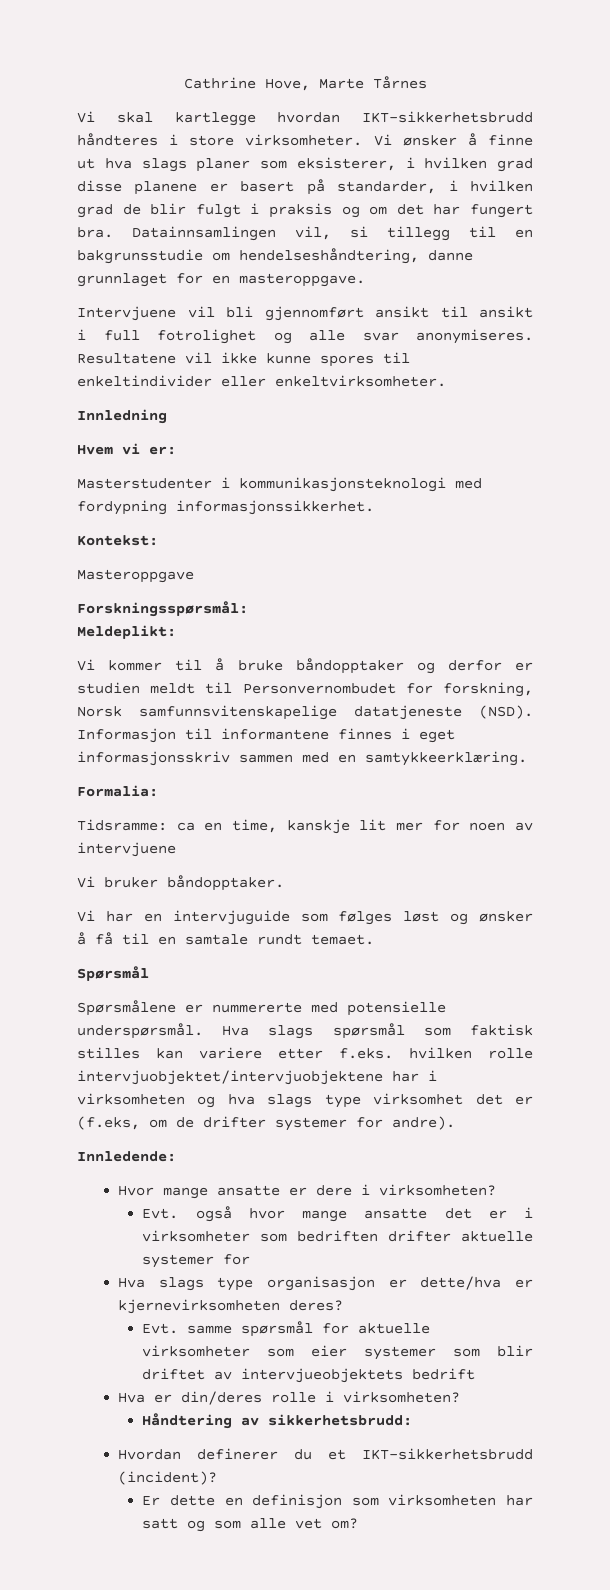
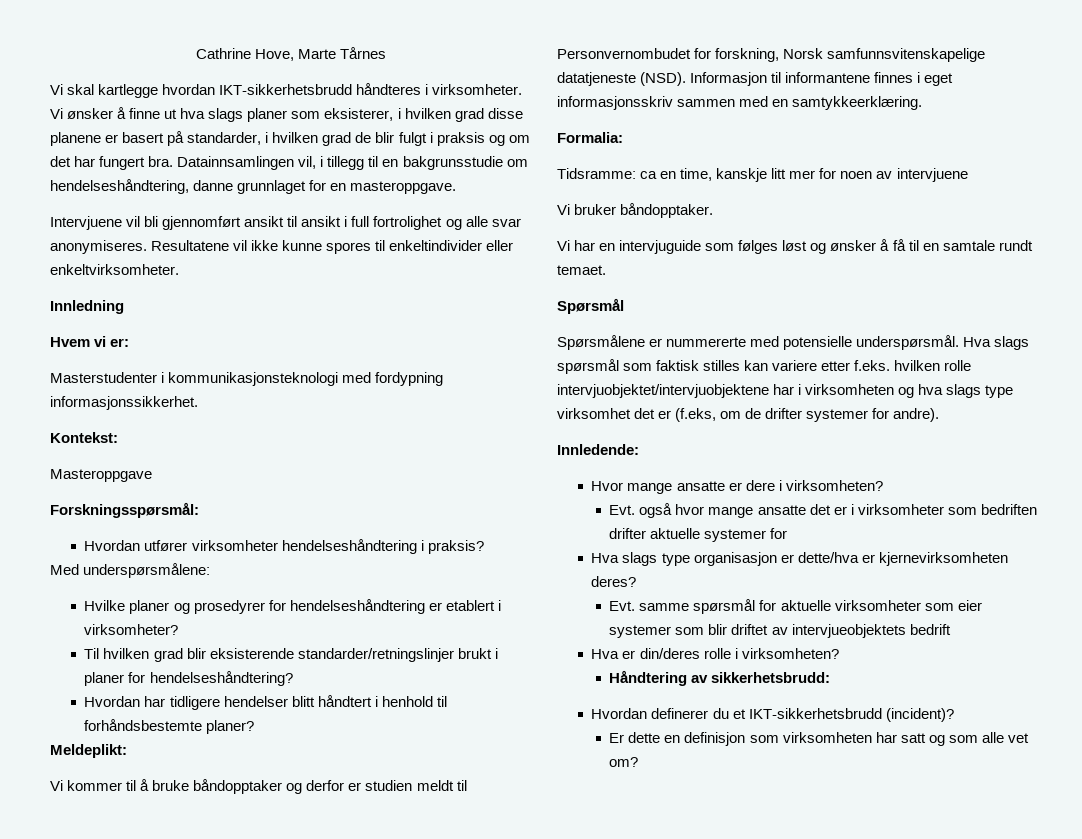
[189,135,235,146] store -> (429, 89) none
[350,226,368,238] si -> [320,156,324,167] i
[157,329,256,344] fotrolighet -> [373,216,443,230] fortrolighet
(248, 609) none -> [84,539,484,554] [50,563,211,578] [84,599,501,614] [84,624,179,635] [84,648,498,662] [84,671,293,686] [84,695,447,710] [84,719,255,734] // Hvordan utfører virksomheter hendelseshåndtering i praksis? // Med underspørsmålene: // Hvilke planer og prosedyrer for hendelseshåndtering er etablert i virksomheter? // Til hvilken grad blir eksisterende standarder/retningslinjer brukt i planer for hendelseshåndtering? // Hvordan har tidligere hendelser blitt håndtert i henhold til forhåndsbestemte planer?
[359,819,387,831] lit -> [771,168,787,179] litt

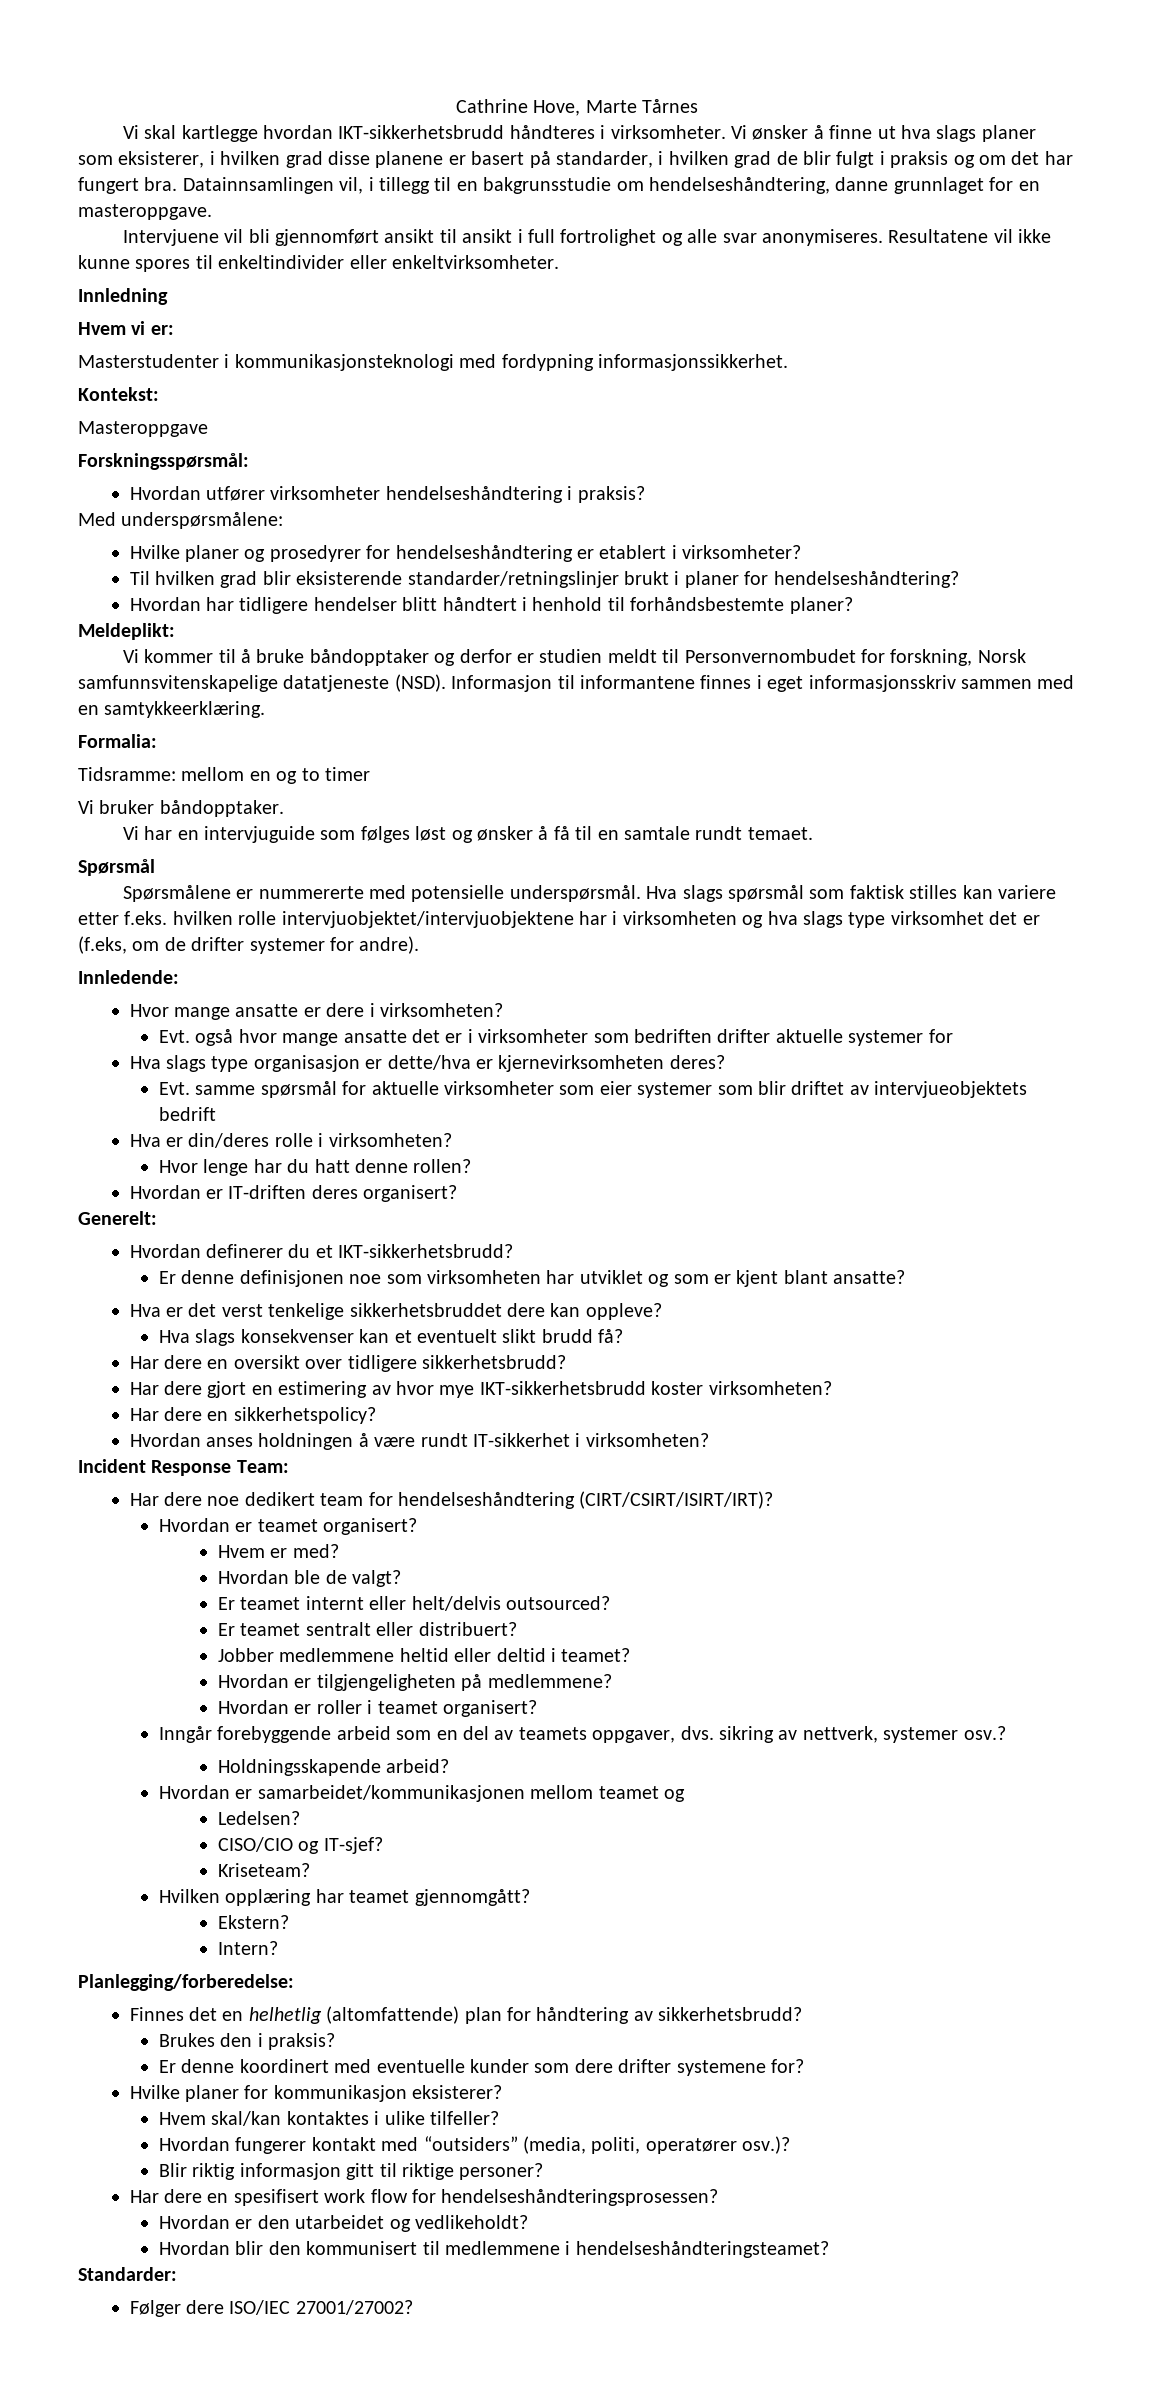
[640,168,968,182] ca en time, kanskje litt mer for noen av intervjuene -> [181,767,370,784] mellom en og to timer
[609,670,831,686] Håndtering av sikkerhetsbrudd: -> [159,1159,472,1176] [129,1185,458,1202] [78,1211,157,1225] Hvor lenge har du hatt denne rollen? // Hvordan er IT-driften deres organisert? // Generelt:
[748,708,954,722] [609,732,746,746] IKT-sikkerhetsbrudd (incident)? // Er dette en definisjon -> [338,1244,514,1258] [159,1270,382,1287] IKT-sikkerhetsbrudd? // Er denne definisjonen noe
[900,733,926,743] satt -> [579,1270,643,1284] utviklet
[981,732,1029,743] [609,757,639,767] alle vet om? -> [714,1270,906,1287] [129,1303,662,1320] [159,1329,624,1346] [129,1355,566,1372] [129,1381,832,1398] [129,1407,376,1424] [129,1433,709,1450] [78,1459,289,1476] [129,1491,774,1509] [159,1518,418,1535] [218,1544,339,1558] [218,1570,402,1587] [218,1596,611,1611] [218,1622,517,1636] [218,1648,631,1662] [218,1674,612,1691] [218,1700,538,1717] [159,1726,1006,1743] [218,1759,450,1776] [159,1785,686,1802] [218,1811,301,1825] [218,1837,383,1854] [218,1863,311,1877] [159,1889,530,1906] [218,1915,290,1929] [218,1941,279,1955] [78,1974,294,1991] [129,2006,803,2024] [159,2033,336,2050] [159,2059,805,2076] [129,2085,503,2102] [159,2111,500,2126] [159,2136,791,2154] [159,2163,544,2180] [129,2189,719,2206] [159,2215,529,2232] [159,2241,829,2258] [78,2267,177,2281] [129,2300,413,2317] er kjent blant ansatte? // Hva er det verst tenkelige sikkerhetsbruddet dere kan oppleve? // Hva slags konsekvenser kan et eventuelt slikt brudd få? // Har dere en oversikt over tidligere sikkerhetsbrudd? // Har dere gjort en estimering av hvor mye IKT-sikkerhetsbrudd koster virksomheten? // Har dere en sikkerhetspolicy? // Hvordan anses holdningen å være rundt IT-sikkerhet i virksomheten? // Incident Response Team: // Har dere noe dedikert team for hendelseshåndtering (CIRT/CSIRT/ISIRT/IRT)? // Hvordan er teamet organisert? // Hvem er med? // Hvordan ble de valgt? // Er teamet internt eller helt/delvis outsourced? // Er teamet sentralt eller distribuert? // Jobber medlemmene heltid eller deltid i teamet? // Hvordan er tilgjengeligheten på medlemmene? // Hvordan er roller i teamet organisert? // Inngår forebyggende arbeid som en del av teamets oppgaver, dvs. sikring av nettverk, systemer osv.? // Holdningsskapende arbeid? // Hvordan er samarbeidet/kommunikasjonen mellom teamet og // Ledelsen? // CISO/CIO og IT-sjef? // Kriseteam? // Hvilken opplæring har teamet gjennomgått? // Ekstern? // Intern? // Planlegging/forberedelse: // Finnes det en helhetlig (altomfattende) plan for håndtering av sikkerhetsbrudd? // Brukes den i praksis? // Er denne koordinert med eventuelle kunder som dere drifter systemene for? // Hvilke planer for kommunikasjon eksisterer? // Hvem skal/kan kontaktes i ulike tilfeller? // Hvordan fungerer kontakt med “outsiders” (media, politi, operatører osv.)? // Blir riktig informasjon gitt til riktige personer? // Har dere en spesifisert work flow for hendelseshåndteringsprosessen? // Hvordan er den utarbeidet og vedlikeholdt? // Hvordan blir den kommunisert til medlemmene i hendelseshåndteringsteamet? // Standarder: // Følger dere ISO/IEC 27001/27002?

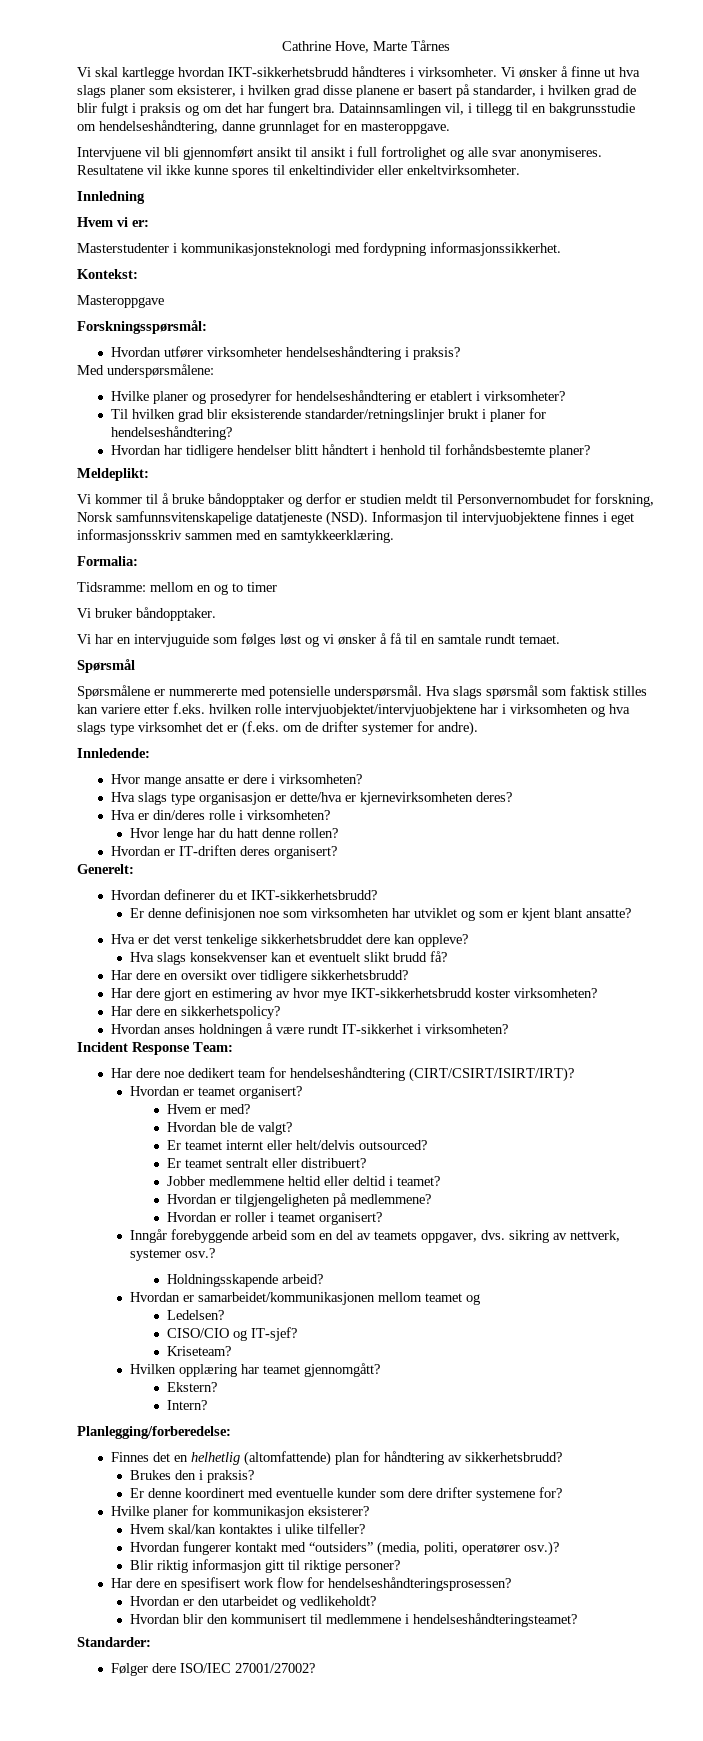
[579,675,695,689] informantene -> [462,512,560,525] intervjuobjektene
(473, 836) none -> [323,634,334,644] vi
[78,936,127,954] (f.eks, -> [242,721,279,736] (f.eks.
[159,1029,953,1046] // Evt. også hvor mange ansatte det er i virksomheter som bedriften drifter aktuelle systemer for -> (363, 779) none
[159,1081,1028,1098] [159,1107,217,1121] // Evt. samme spørsmål for aktuelle virksomheter som eier systemer som blir driftet av intervjueobjektets bedrift -> (513, 797) none

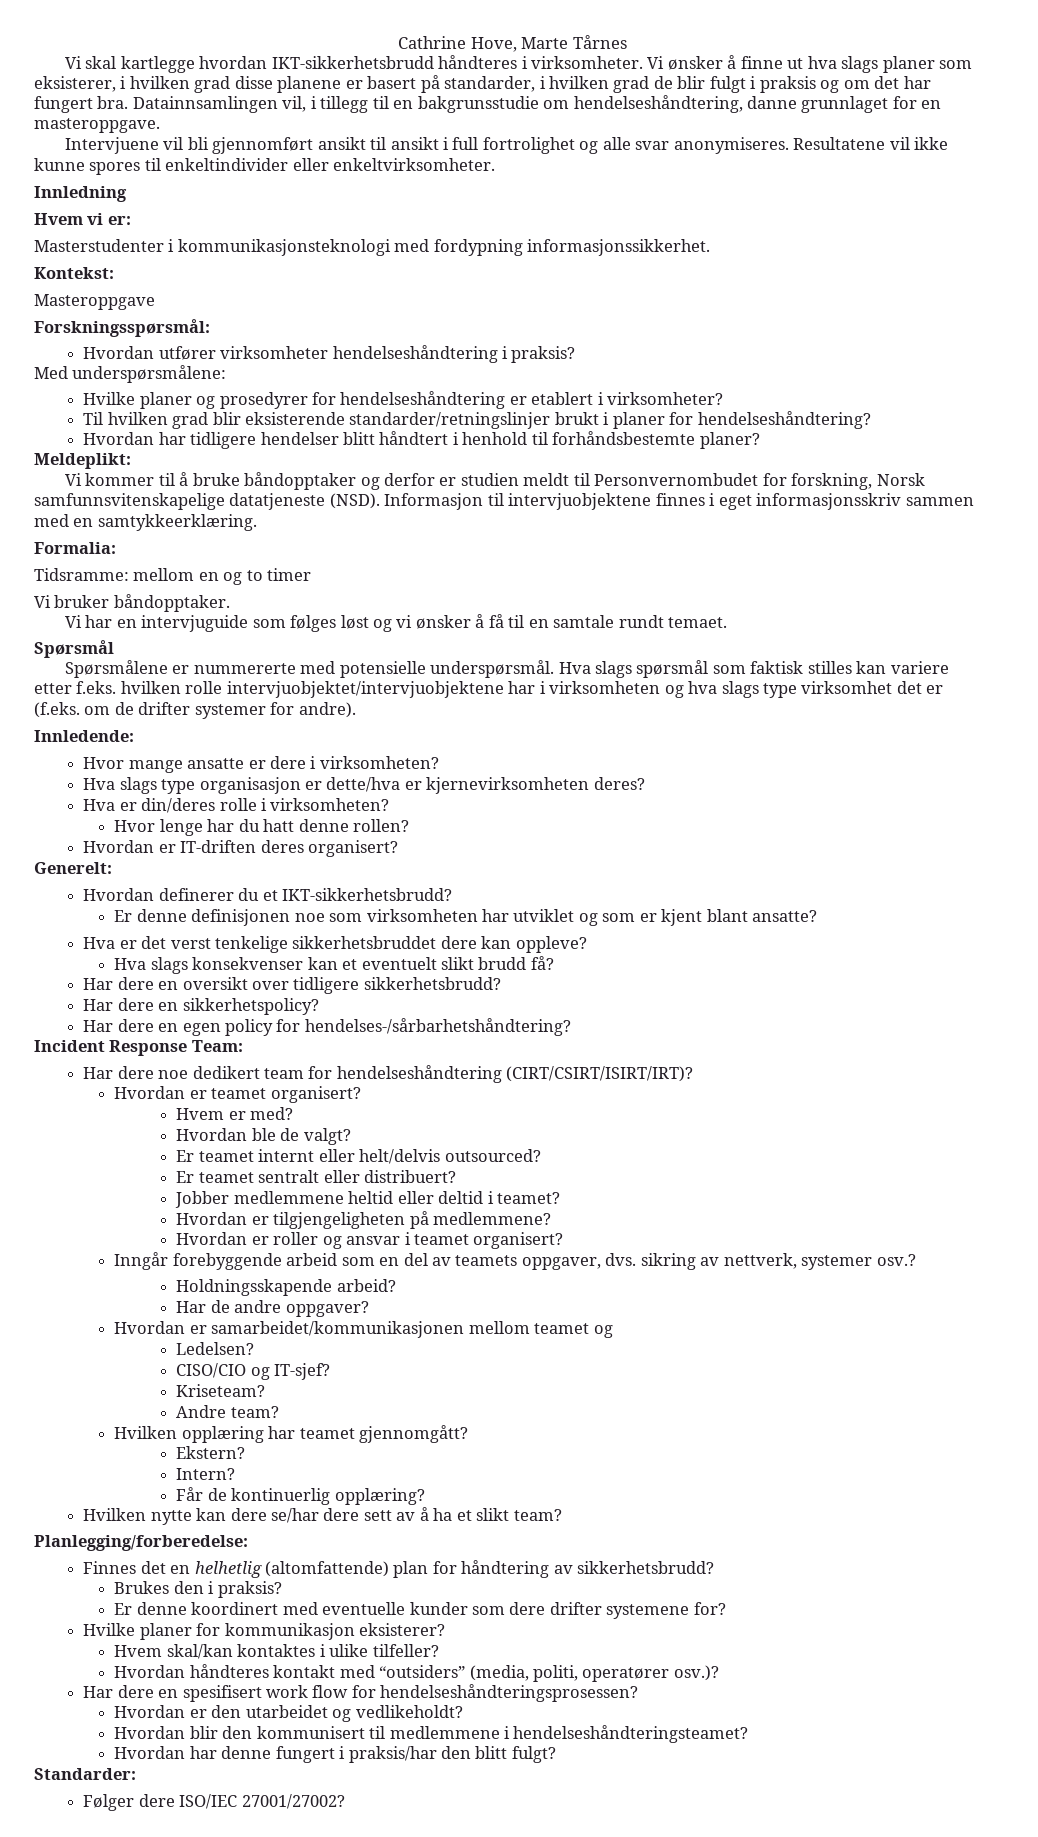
[164,988,598,1001] [111,1006,281,1019] [111,1023,509,1037] gjort en estimering av hvor mye IKT-sikkerhetsbrudd koster virksomheten? // Har dere en sikkerhetspolicy? // Hvordan anses holdningen å være rundt IT-sikkerhet i virksomheten? -> [158,998,319,1015] [83,1018,571,1036] en sikkerhetspolicy? // Har dere en egen policy for hendelses-/sårbarhetshåndtering?
(266, 1217) none -> [322,1236,401,1249] og ansvar
(323, 1279) none -> [176,1300,369,1317] // Har de andre oppgaver?
(231, 1351) none -> [176,1405,279,1418] // Andre team?
(207, 1405) none -> [176,1487,425,1505] [83,1507,562,1525] // Får de kontinuerlig opplæring? // Hvilken nytte kan dere se/har dere sett av å ha et slikt team?
[182,1541,231,1555] fungerer -> [189,1664,269,1678] håndteres
[129,1559,400,1573] // Blir riktig informasjon gitt til riktige personer? -> (719, 1673) none
(577, 1620) none -> [114,1746,556,1763] // Hvordan har denne fungert i praksis/har den blitt fulgt?

